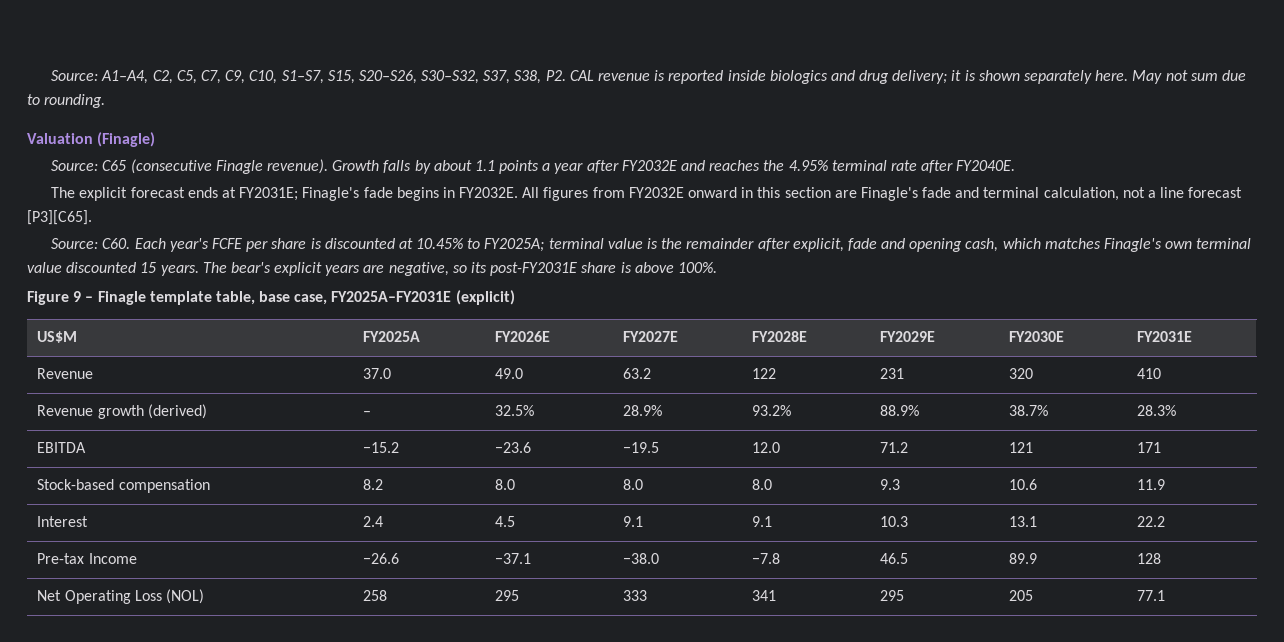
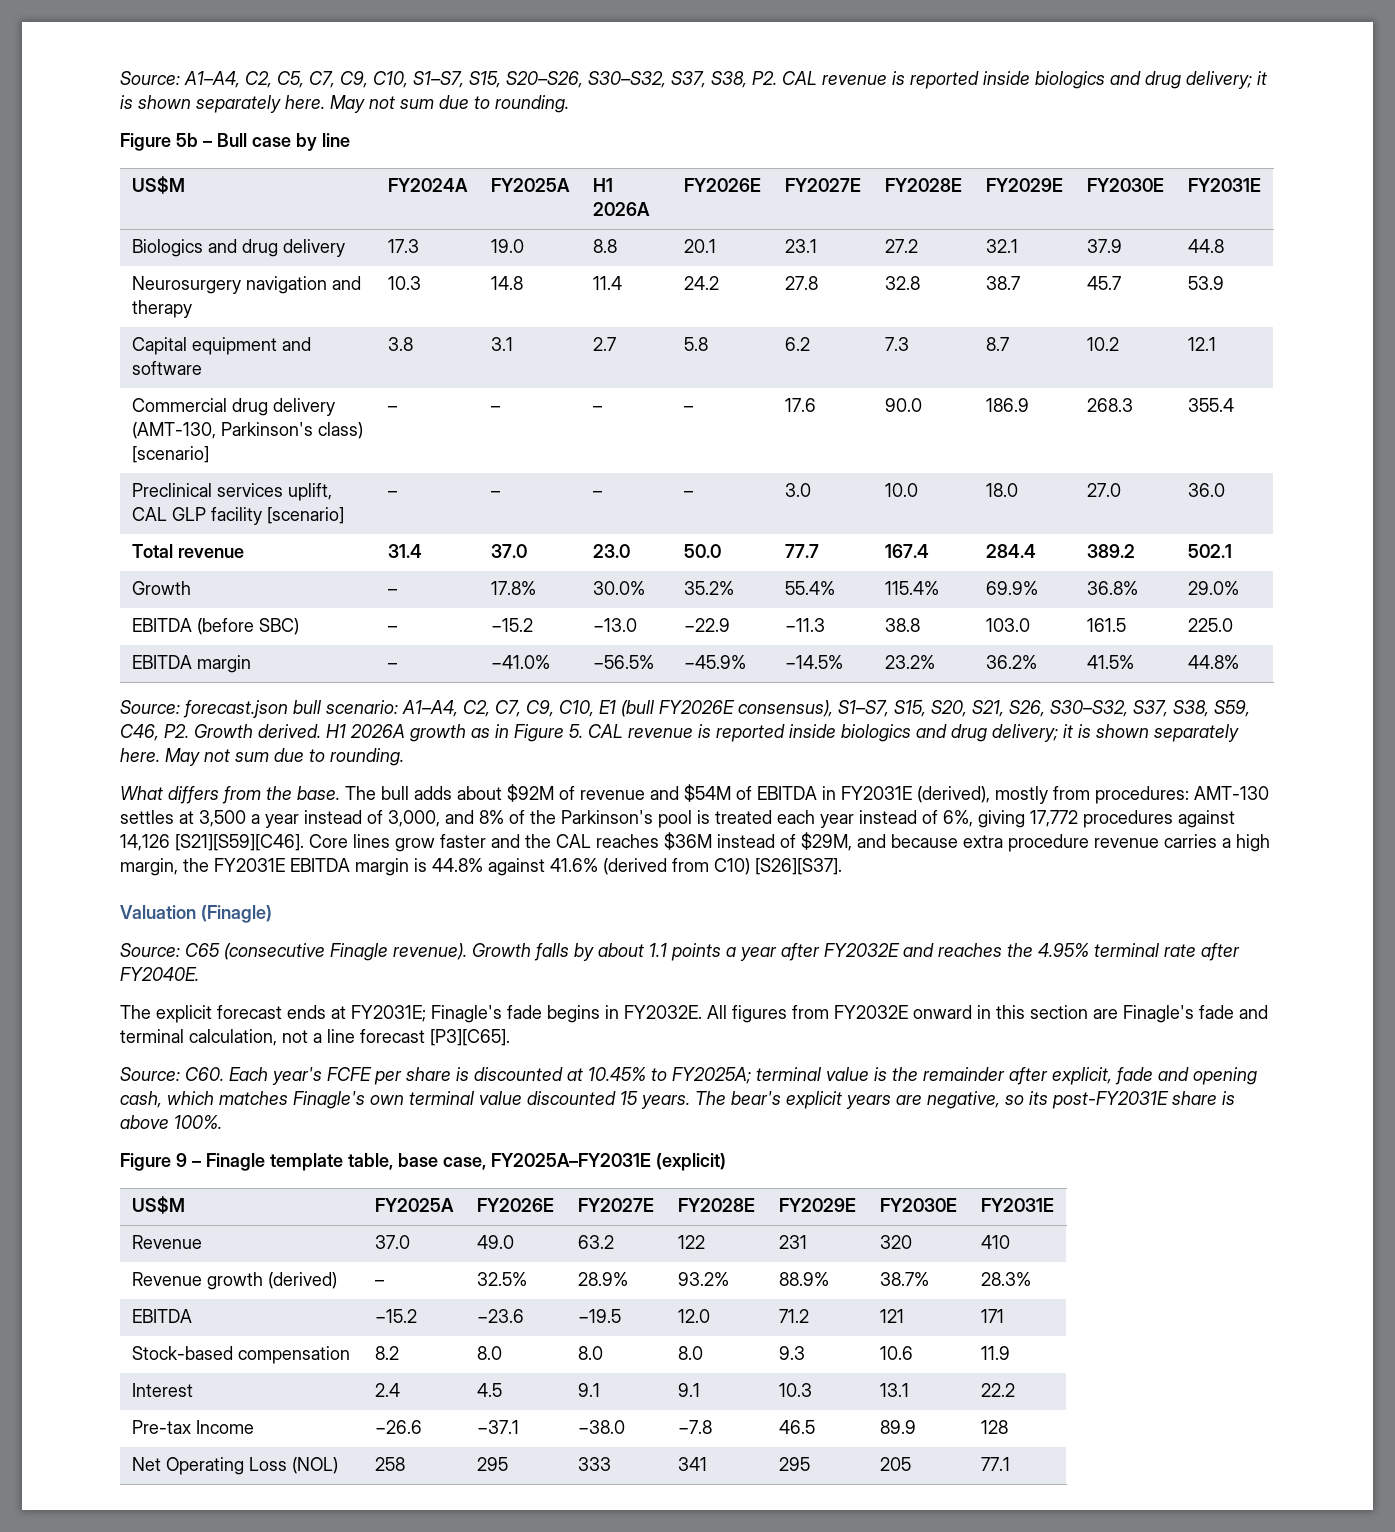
(106, 101) none -> [120,133,350,151] [131,176,185,194] [387,178,468,192] [490,178,570,192] [592,178,613,192] [592,202,650,216] [683,178,761,192] [784,178,861,192] [884,178,962,192] [985,178,1063,192] [1086,178,1164,192] [1187,178,1261,192] [131,239,345,257] [387,239,419,253] [490,239,524,253] [592,239,617,253] [683,239,716,253] [784,239,817,253] [884,239,918,253] [985,239,1018,253] [1086,239,1122,253] [1187,239,1224,253] [131,276,361,294] [131,300,192,318] [387,276,421,290] [490,276,523,290] [592,276,622,290] [683,276,719,290] [784,276,818,290] [884,276,920,290] [985,276,1020,290] [1086,276,1121,290] [1187,276,1224,290] [131,337,311,355] [131,361,202,375] [387,337,413,351] [490,337,513,351] [592,337,616,351] [683,337,708,351] [784,337,810,351] [884,337,909,351] [985,337,1009,351] [1086,337,1119,351] [1187,337,1216,351] [131,398,335,416] [131,422,363,439] [131,446,209,463] [387,406,397,412] [490,406,500,412] [592,406,602,412] [683,406,693,412] [784,398,816,412] [884,398,922,412] [985,398,1029,412] [1086,398,1133,412] [1187,398,1234,412] [131,483,332,501] [131,507,344,525] [387,491,397,497] [490,491,500,497] [592,491,602,497] [683,491,693,497] [784,483,811,497] [884,483,918,497] [985,483,1018,497] [1086,483,1121,497] [1187,483,1225,497] [131,544,244,558] [387,544,422,558] [490,544,527,558] [592,544,630,558] [683,544,721,558] [784,544,819,558] [884,544,929,558] [985,544,1036,558] [1086,544,1135,558] [1187,544,1232,558] [131,581,191,595] [387,589,397,595] [490,581,536,595] [592,581,645,595] [683,581,734,595] [784,581,835,595] [884,581,939,595] [985,581,1038,595] [1086,581,1138,595] [1187,581,1239,595] [131,618,299,635] [387,626,397,632] [490,618,533,632] [592,618,637,632] [683,618,730,632] [784,618,825,632] [884,618,920,632] [985,618,1030,632] [1086,618,1126,632] [1187,618,1233,632] [131,655,251,673] [387,663,397,669] [490,655,550,669] [592,655,654,669] [683,655,746,669] [784,655,843,669] [884,655,935,669] [985,655,1037,669] [1086,655,1134,669] [1187,655,1239,669] [120,700,1250,718] [120,724,1239,742] [120,748,404,766] [120,784,1269,804] [120,810,1235,828] [120,832,1270,852] [120,858,842,876] // Figure 5b – Bull case by line // US$M | FY2024A | FY2025A | H1 2026A | FY2026E | FY2027E | FY2028E | FY2029E | FY2030E | FY2031E // Biologics and drug delivery | 17.3 | 19.0 | 8.8 | 20.1 | 23.1 | 27.2 | 32.1 | 37.9 | 44.8 // Neurosurgery navigation and therapy | 10.3 | 14.8 | 11.4 | 24.2 | 27.8 | 32.8 | 38.7 | 45.7 | 53.9 // Capital equipment and software | 3.8 | 3.1 | 2.7 | 5.8 | 6.2 | 7.3 | 8.7 | 10.2 | 12.1 // Commercial drug delivery (AMT-130, Parkinson's class) [scenario] | – | – | – | – | 17.6 | 90.0 | 186.9 | 268.3 | 355.4 // Preclinical services uplift, CAL GLP facility [scenario] | – | – | – | – | 3.0 | 10.0 | 18.0 | 27.0 | 36.0 // Total revenue | 31.4 | 37.0 | 23.0 | 50.0 | 77.7 | 167.4 | 284.4 | 389.2 | 502.1 // Growth | – | 17.8% | 30.0% | 35.2% | 55.4% | 115.4% | 69.9% | 36.8% | 29.0% // EBITDA (before SBC) | – | −15.2 | −13.0 | −22.9 | −11.3 | 38.8 | 103.0 | 161.5 | 225.0 // EBITDA margin | – | −41.0% | −56.5% | −45.9% | −14.5% | 23.2% | 36.2% | 41.5% | 44.8% // Source: forecast.json bull scenario: A1–A4, C2, C7, C9, C10, E1 (bull FY2026E consensus), S1–S7, S15, S20, S21, S26, S30–S32, S37, S38, S59, C46, P2. Growth derived. H1 2026A growth as in Figure 5. CAL revenue is reported inside biologics and drug delivery; it is shown separately here. May not sum due to rounding. // What differs from the base. The bull adds about $92M of revenue and $54M of EBITDA in FY2031E (derived), mostly from procedures: AMT-130 settles at 3,500 a year instead of 3,000, and 8% of the Parkinson's pool is treated each year instead of 6%, giving 17,772 procedures against 14,126 [S21][S59][C46]. Core lines grow faster and the CAL reaches $36M instead of $29M, and because extra procedure revenue carries a high margin, the FY2031E EBITDA margin is 44.8% against 41.6% (derived from C10) [S26][S37].

